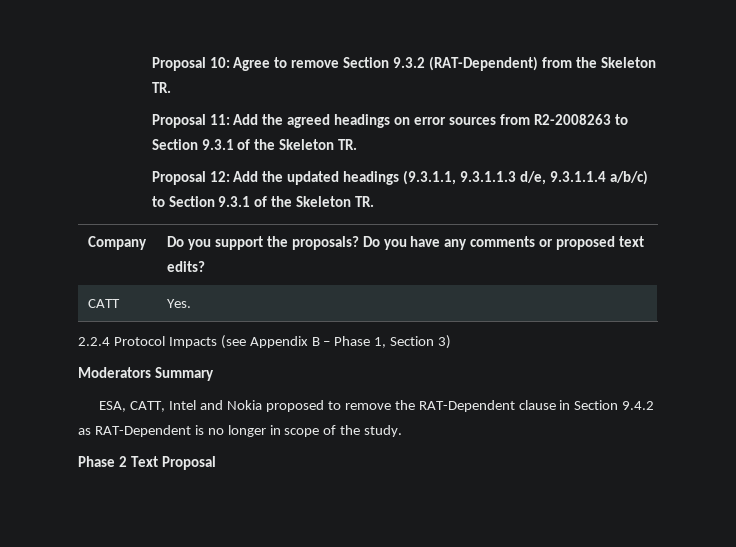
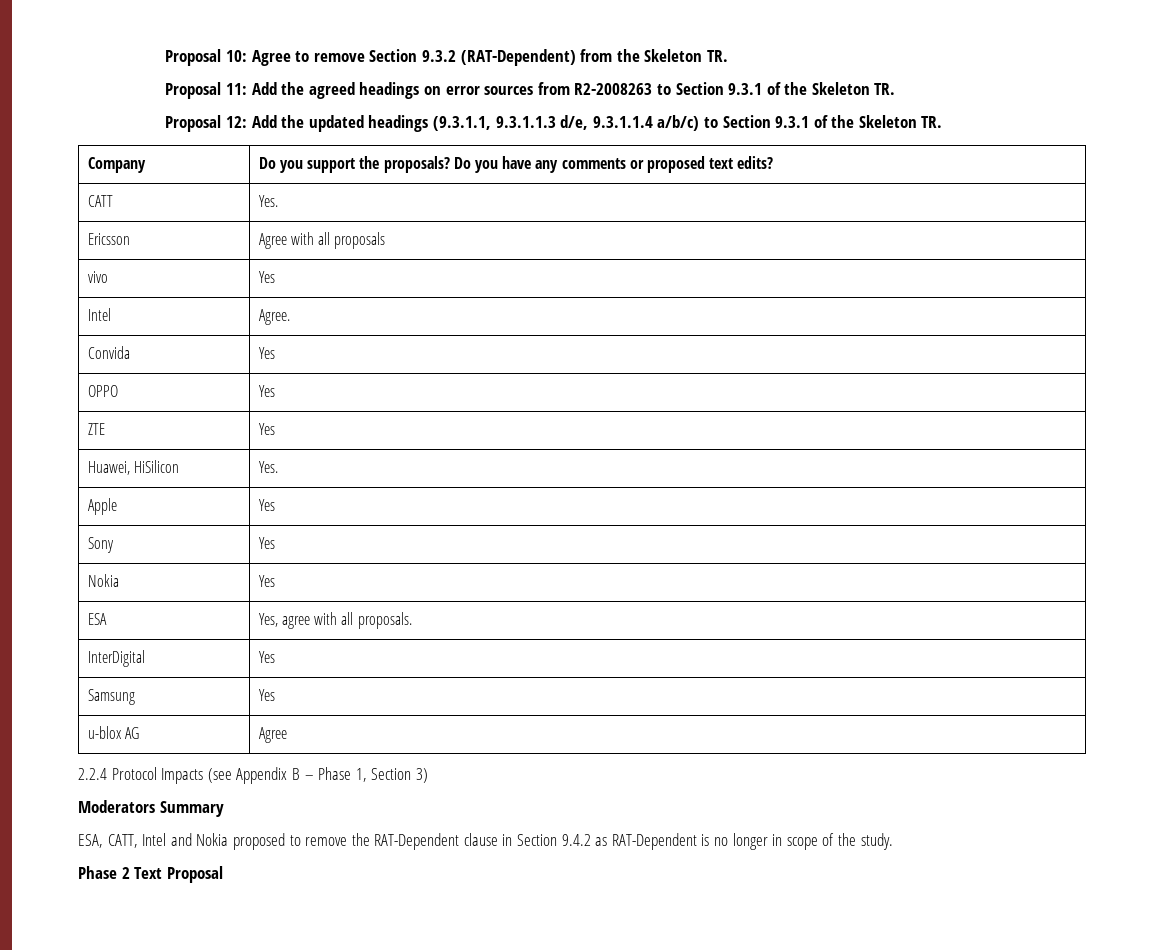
(192, 303) none -> [87,233,130,245] [258,232,386,249] [87,271,108,283] [258,271,275,283] [87,308,111,321] [258,309,290,325] [87,346,130,359] [258,347,275,359] [87,385,118,397] [258,385,275,397] [87,423,105,435] [258,423,275,435] [87,460,180,475] [258,461,278,473] [87,498,117,515] [258,499,275,511] [87,537,114,553] [258,537,275,549] [87,574,119,587] [258,575,275,587] [87,613,107,625] [258,612,412,629] [87,650,145,667] [258,651,275,663] [87,689,135,705] [258,689,275,701] [87,726,140,739] [258,727,287,743] // Ericsson | Agree with all proposals // vivo | Yes // Intel | Agree. // Convida | Yes // OPPO | Yes // ZTE | Yes // Huawei, HiSilicon | Yes. // Apple | Yes // Sony | Yes // Nokia | Yes // ESA | Yes, agree with all proposals. // InterDigital | Yes // Samsung | Yes // u-blox AG | Agree

